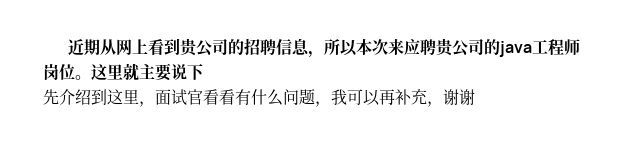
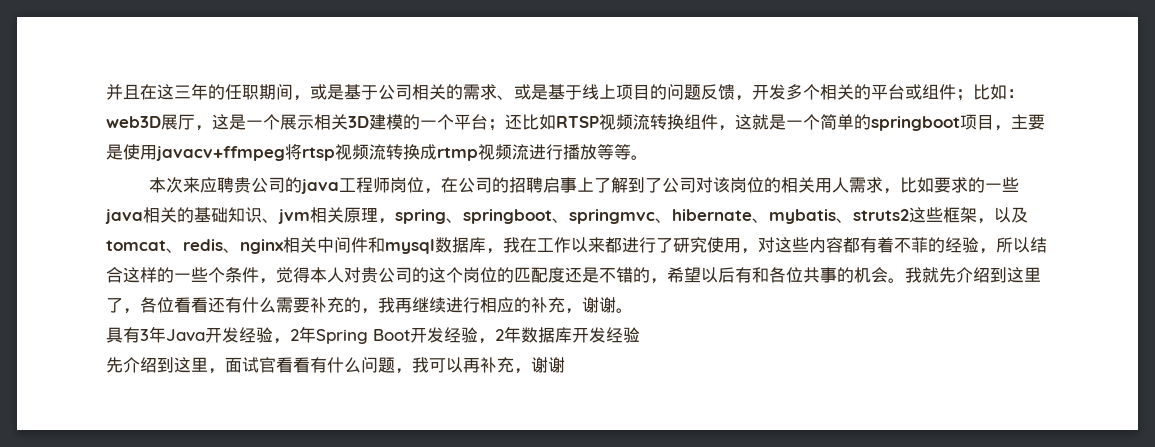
[68,38,358,58] 近期从网上看到贵公司的招聘信息，所以 -> [106,83,1024,101] [106,114,1045,131] [106,144,648,161] 并且在这三年的任职期间，或是基于公司相关的需求、或是基于线上项目的问题反馈，开发多个相关的平台或组件；比如：web3D展厅，这是一个展示相关3D建模的一个平台；还比如RTSP视频流转换组件，这就是一个简单的springboot项目，主要是使用javacv+ffmpeg将rtsp视频流转换成rtmp视频流进行播放等等。 //
[75,63,204,81] 。这里就主要说下 -> [424,177,1020,194] [105,207,1028,224] [106,237,1047,254] [106,267,1041,284] [106,297,633,314] [106,326,640,344] ，在公司的招聘启事上了解到了公司对该岗位的相关用人需求，比如要求的一些java相关的基础知识、jvm相关原理，spring、springboot、springmvc、hibernate、mybatis、struts2这些框架，以及tomcat、redis、nginx相关中间件和mysql数据库，我在工作以来都进行了研究使用，对这些内容都有着不菲的经验，所以结合这样的一些个条件，觉得本人对贵公司的这个岗位的匹配度还是不错的，希望以后有和各位共事的机会。我就先介绍到这里了，各位看看还有什么需要补充的，我再继续进行相应的补充，谢谢。 // 具有3年Java开发经验，2年Spring Boot开发经验，2年数据库开发经验

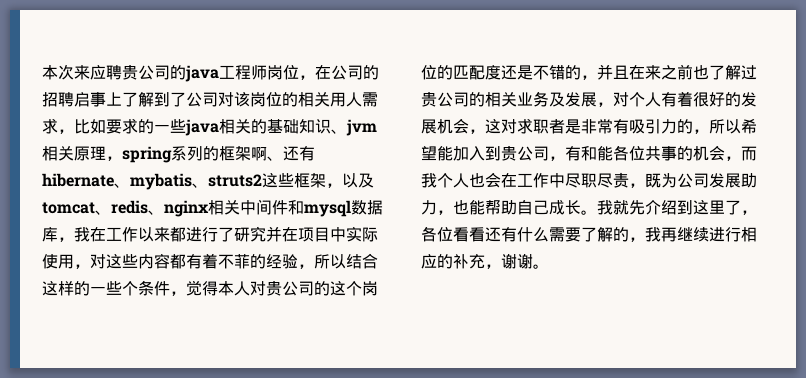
[106,83,1024,101] [106,114,1045,131] [106,144,648,161] 并且在这三年的任职期间，或是基于公司相关的需求、或是基于线上项目的问题反馈，开发多个相关的平台或组件；比如：web3D展厅，这是一个展示相关3D建模的一个平台；还比如RTSP视频流转换组件，这就是一个简单的springboot项目，主要是使用javacv+ffmpeg将rtsp视频流转换成rtmp视频流进行播放等等。 // -> (42, 72) none
[446,209,672,224] 、springboot、springmvc、 -> [171,146,315,161] 系列的框架啊、还有
(707, 245) none -> [266,226,378,242] 并在项目中实际
[667,267,888,283] 希望以后有和各位共事的机会 -> [597,64,757,80] [421,91,757,107] [421,118,757,134] [421,145,757,161] [421,172,757,188] [421,200,581,215] 并且在来之前也了解过贵公司的相关业务及发展，对个人有着很好的发展机会，这对求职者是非常有吸引力的，所以希望能加入到贵公司，有和能各位共事的机会，而我个人也会在工作中尽职尽责，既为公司发展助力，也能帮助自己成长
[310,297,344,313] 补充 -> [581,227,613,242] 了解
[106,326,640,344] [106,357,565,374] // 具有3年Java开发经验，2年Spring Boot开发经验，2年数据库开发经验 // 先介绍到这里，面试官看看有什么问题，我可以再补充，谢谢 -> (549, 266) none

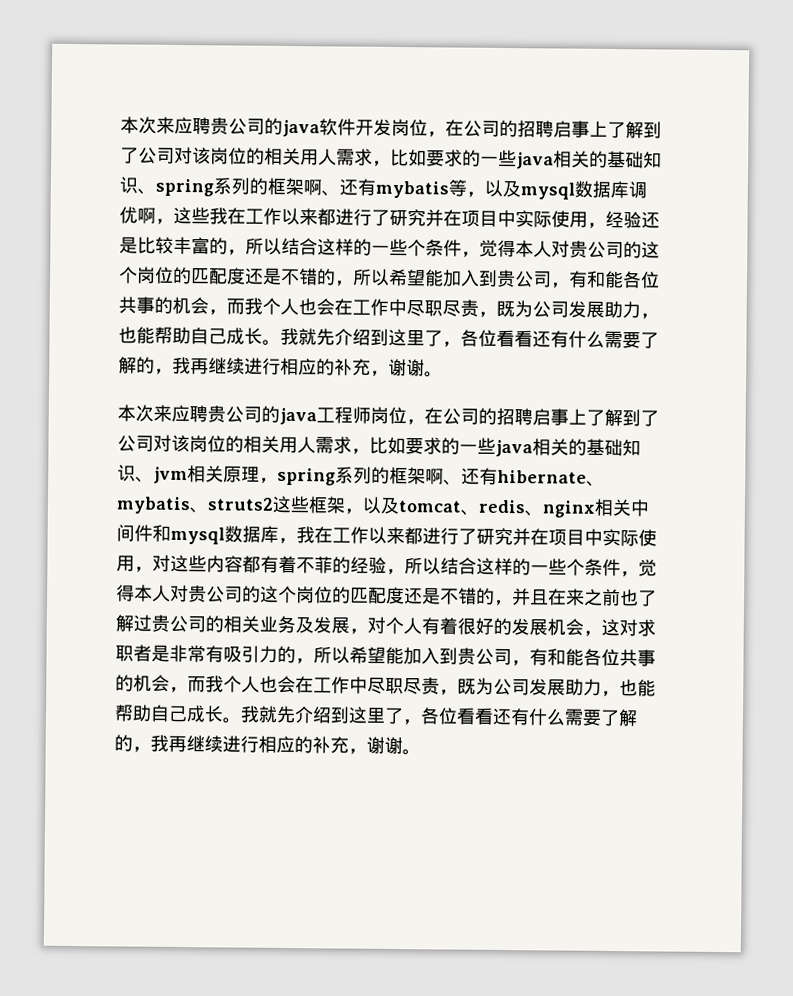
[42,64,219,82] 本次来应聘贵公司的java -> [120,116,662,139] [120,146,662,170] [119,176,647,200] [119,206,660,229] [119,236,660,259] [118,266,660,289] [118,296,659,320] [118,326,659,349] [118,356,443,378] [117,404,317,426] 本次来应聘贵公司的java软件开发岗位，在公司的招聘启事上了解到了公司对该岗位的相关用人需求，比如要求的一些java相关的基础知识、spring系列的框架啊、还有mybatis等，以及mysql数据库调优啊，这些我在工作以来都进行了研究并在项目中实际使用，经验还是比较丰富的，所以结合这样的一些个条件，觉得本人对贵公司的这个岗位的匹配度还是不错的，所以希望能加入到贵公司，有和能各位共事的机会，而我个人也会在工作中尽职尽责，既为公司发展助力，也能帮助自己成长。我就先介绍到这里了，各位看看还有什么需要了解的，我再继续进行相应的补充，谢谢。 // 本次来应聘贵公司的java

